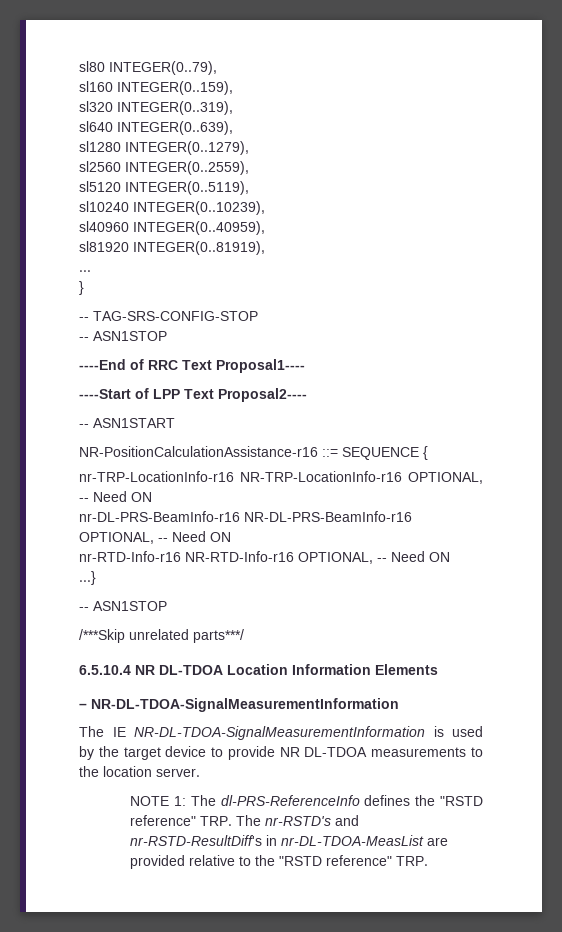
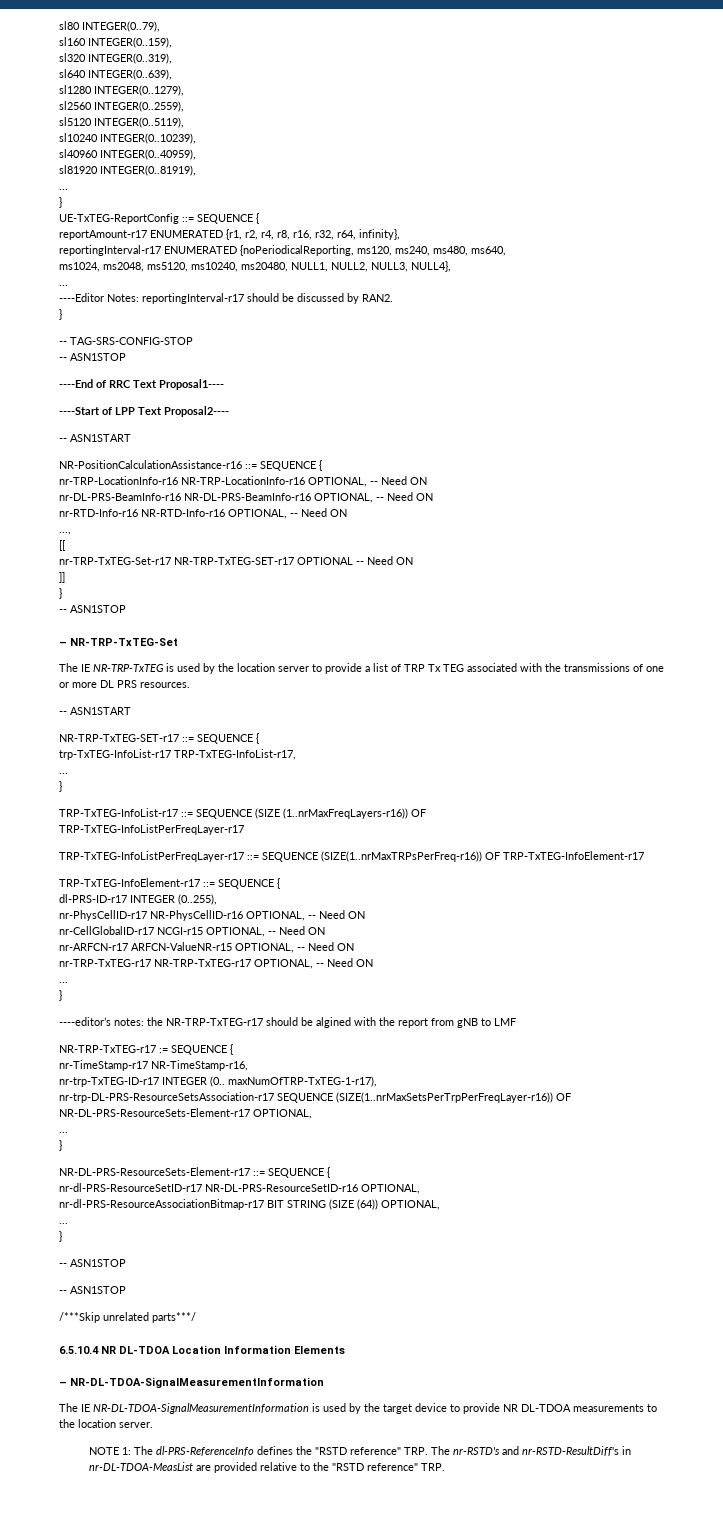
(84, 288) none -> [59,213,259,224] [59,229,400,240] [59,245,506,256] [59,261,451,272] [59,285,68,286] [59,293,393,304] [59,309,62,320] // UE-TxTEG-ReportConfig ::= SEQUENCE { // reportAmount-r17 ENUMERATED {r1, r2, r4, r8, r16, r32, r64, infinity}, // reportingInterval-r17 ENUMERATED {noPeriodicalReporting, ms120, ms240, ms480, ms640, // ms1024, ms2048, ms5120, ms10240, ms20480, NULL1, NULL2, NULL3, NULL4}, // ... // ----Editor Notes: reportingInterval-r17 should be discussed by RAN2. // }
[79,571,96,585] ...} -> [59,532,71,535] [59,540,66,551] [59,556,413,565] [59,572,65,583] [59,588,62,599] [59,605,126,613] [59,638,178,646] [59,663,664,674] [59,680,190,688] [59,707,131,715] [59,733,259,744] [59,749,296,760] [59,773,68,774] [59,781,62,792] [59,808,426,819] [59,824,244,835] [59,851,644,862] [59,878,280,889] [59,894,217,905] [59,910,365,921] [59,926,325,937] [59,942,354,953] [59,958,373,969] [59,982,68,983] [59,990,62,1001] [59,1017,516,1028] [59,1044,233,1055] [59,1060,248,1071] [59,1076,377,1087] [59,1092,571,1103] [59,1108,312,1119] [59,1132,68,1133] [59,1140,62,1151] [59,1167,330,1178] [59,1183,420,1194] [59,1199,440,1210] [59,1223,68,1224] [59,1231,62,1242] [59,1259,126,1267] ..., // [[ // nr-TRP-TxTEG-Set-r17 NR-TRP-TxTEG-SET-r17 OPTIONAL -- Need ON // ]] // } // -- ASN1STOP // – NR-TRP-TxTEG-Set // The IE NR-TRP-TxTEG is used by the location server to provide a list of TRP Tx TEG associated with the transmissions of one or more DL PRS resources. // -- ASN1START // NR-TRP-TxTEG-SET-r17 ::= SEQUENCE { // trp-TxTEG-InfoList-r17 TRP-TxTEG-InfoList-r17, // ... // } // TRP-TxTEG-InfoList-r17 ::= SEQUENCE (SIZE (1..nrMaxFreqLayers-r16)) OF // TRP-TxTEG-InfoListPerFreqLayer-r17 // TRP-TxTEG-InfoListPerFreqLayer-r17 ::= SEQUENCE (SIZE(1..nrMaxTRPsPerFreq-r16)) OF TRP-TxTEG-InfoElement-r17 // TRP-TxTEG-InfoElement-r17 ::= SEQUENCE { // dl-PRS-ID-r17 INTEGER (0..255), // nr-PhysCellID-r17 NR-PhysCellID-r16 OPTIONAL, -- Need ON // nr-CellGlobalID-r17 NCGI-r15 OPTIONAL, -- Need ON // nr-ARFCN-r17 ARFCN-ValueNR-r15 OPTIONAL, -- Need ON // nr-TRP-TxTEG-r17 NR-TRP-TxTEG-r17 OPTIONAL, -- Need ON // ... // } // ----editor’s notes: the NR-TRP-TxTEG-r17 should be algined with the report from gNB to LMF // NR-TRP-TxTEG-r17 := SEQUENCE { // nr-TimeStamp-r17 NR-TimeStamp-r16, // nr-trp-TxTEG-ID-r17 INTEGER (0.. maxNumOfTRP-TxTEG-1-r17), // nr-trp-DL-PRS-ResourceSetsAssociation-r17 SEQUENCE (SIZE(1..nrMaxSetsPerTrpPerFreqLayer-r16)) OF NR-DL-PRS-ResourceSets-Element-r17 OPTIONAL, // ... // } // NR-DL-PRS-ResourceSets-Element-r17 ::= SEQUENCE { // nr-dl-PRS-ResourceSetID-r17 NR-DL-PRS-ResourceSetID-r16 OPTIONAL, // nr-dl-PRS-ResourceAssociationBitmap-r17 BIT STRING (SIZE (64)) OPTIONAL, // ... // } // -- ASN1STOP

